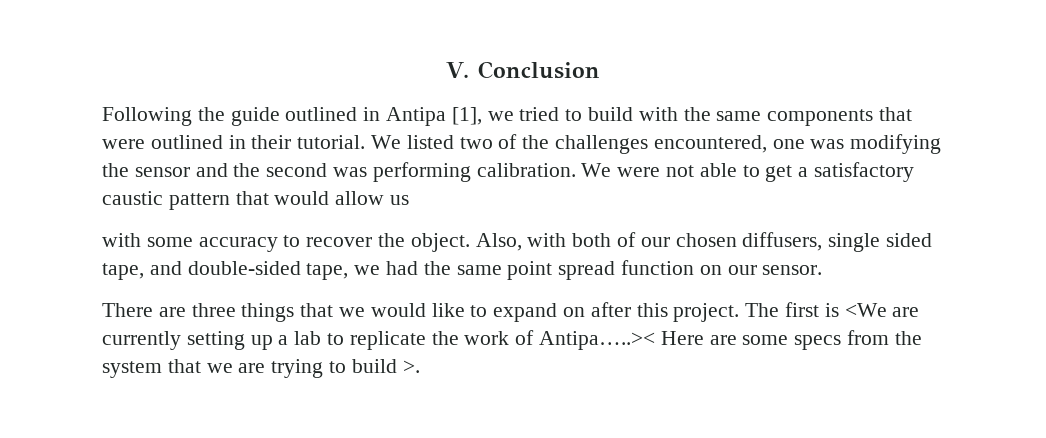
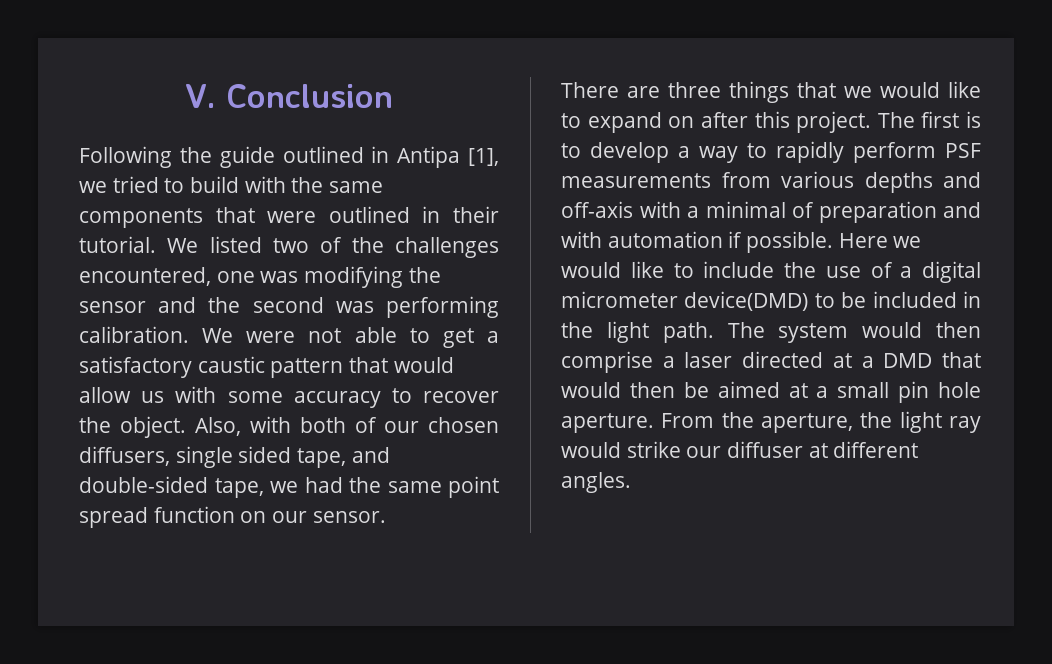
(410, 200) // -> (165, 397) none
[844,303,920,317] [102,330,922,350] [102,359,420,378] <We are currently setting up a lab to replicate the work of Antipa…..>< Here are some specs from the system that we are trying to build >. -> [561,141,981,163] [561,171,981,193] [561,201,981,223] [561,231,922,253] [561,261,981,283] [561,291,981,311] [561,321,981,343] [561,351,981,373] [561,381,981,403] [561,411,981,433] [561,441,919,458] [561,472,631,493] to develop a way to rapidly perform PSF measurements from various depths and off-axis with a minimal of preparation and with automation if possible. Here we would like to include the use of a digital micrometer device(DMD) to be included in the light path. The system would then comprise a laser directed at a DMD that would then be aimed at a small pin hole aperture. From the aperture, the light ray would strike our diffuser at different angles.

